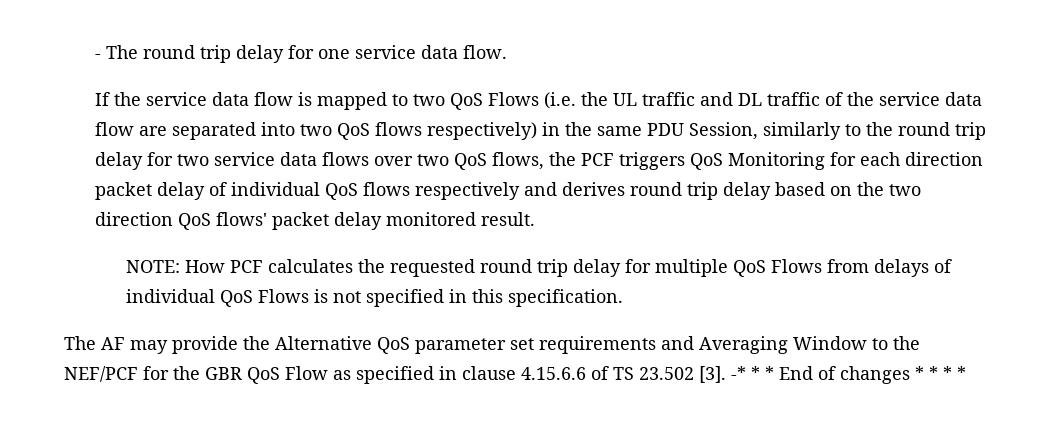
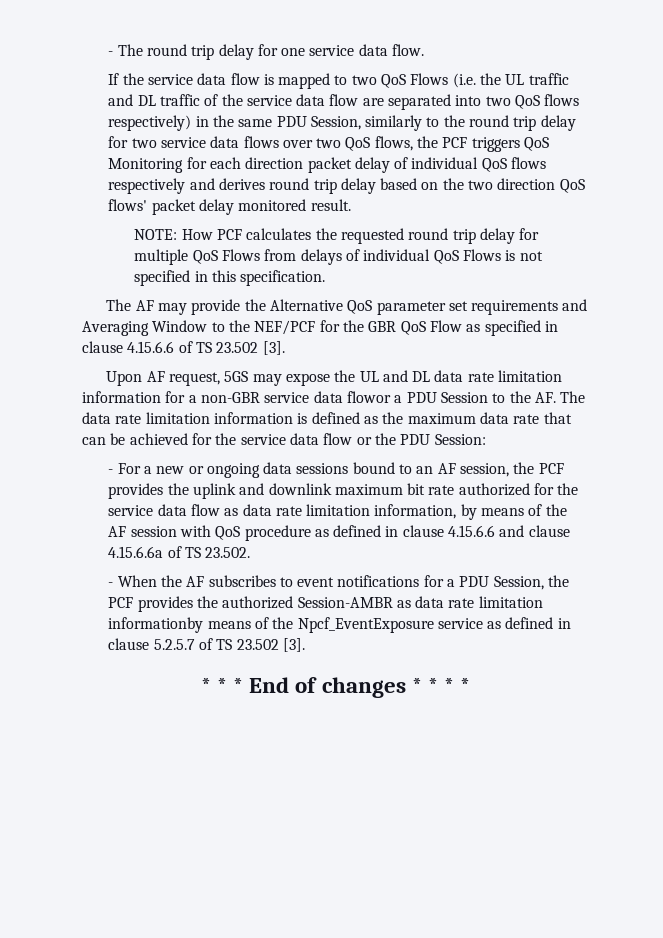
[731,366,746,380] -* -> [106,370,563,386] [82,391,586,403] [82,412,572,424] [82,433,486,445] [108,462,564,478] [108,483,579,499] [108,504,567,520] [108,525,570,541] [108,546,251,558] [108,575,570,590] [108,596,543,612] [108,617,571,633] [108,638,305,652] [201,678,212,693] // Upon AF request, 5GS may expose the UL and DL data rate limitation information for a non-GBR service data flowor a PDU Session to the AF. The data rate limitation information is defined as the maximum data rate that can be achieved for the service data flow or the PDU Session: // - For a new or ongoing data sessions bound to an AF session, the PCF provides the uplink and downlink maximum bit rate authorized for the service data flow as data rate limitation information, by means of the AF session with QoS procedure as defined in clause 4.15.6.6 and clause 4.15.6.6a of TS 23.502. // - When the AF subscribes to event notifications for a PDU Session, the PCF provides the authorized Session-AMBR as data rate limitation informationby means of the Npcf_EventExposure service as defined in clause 5.2.5.7 of TS 23.502 [3]. // *

